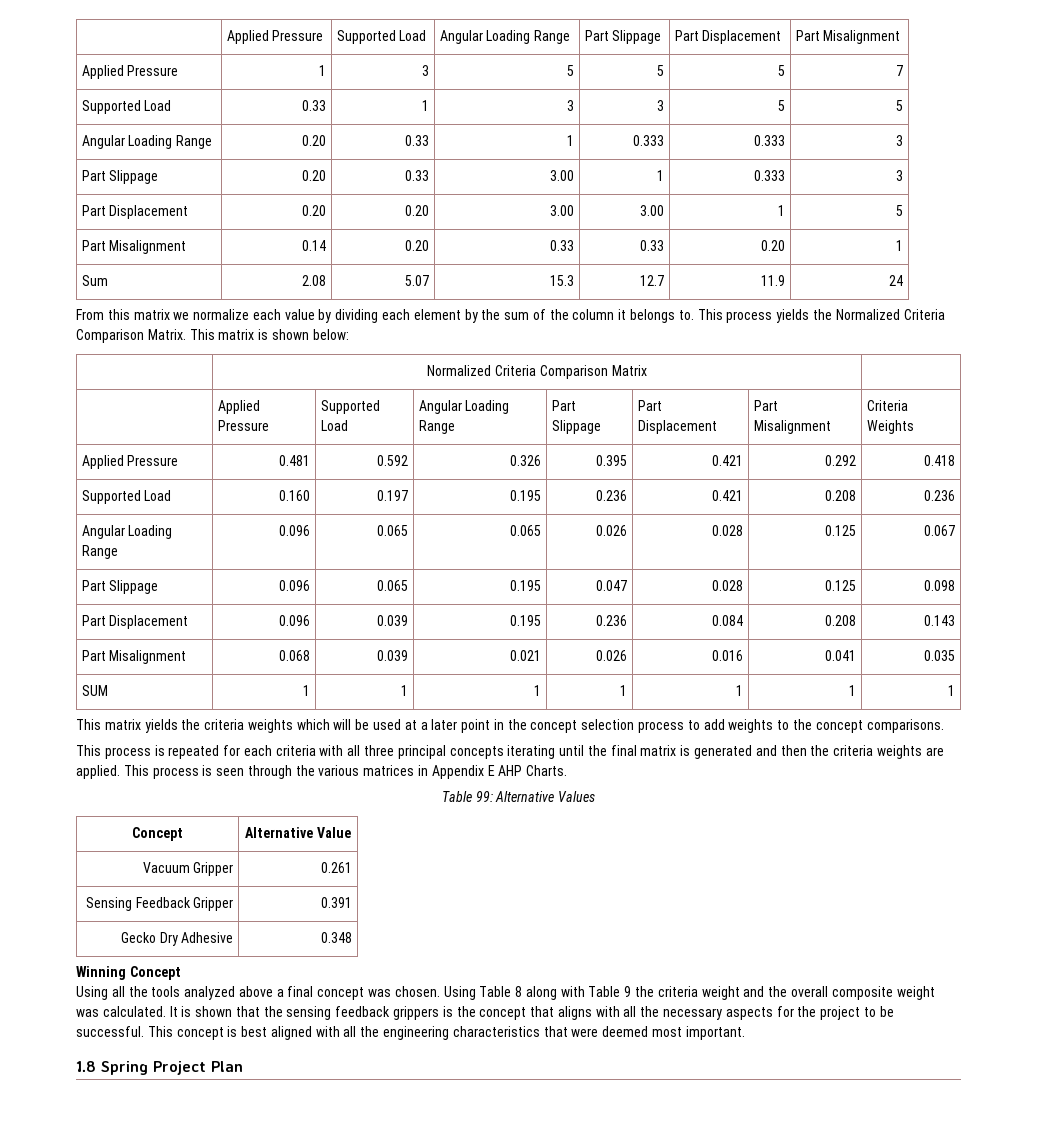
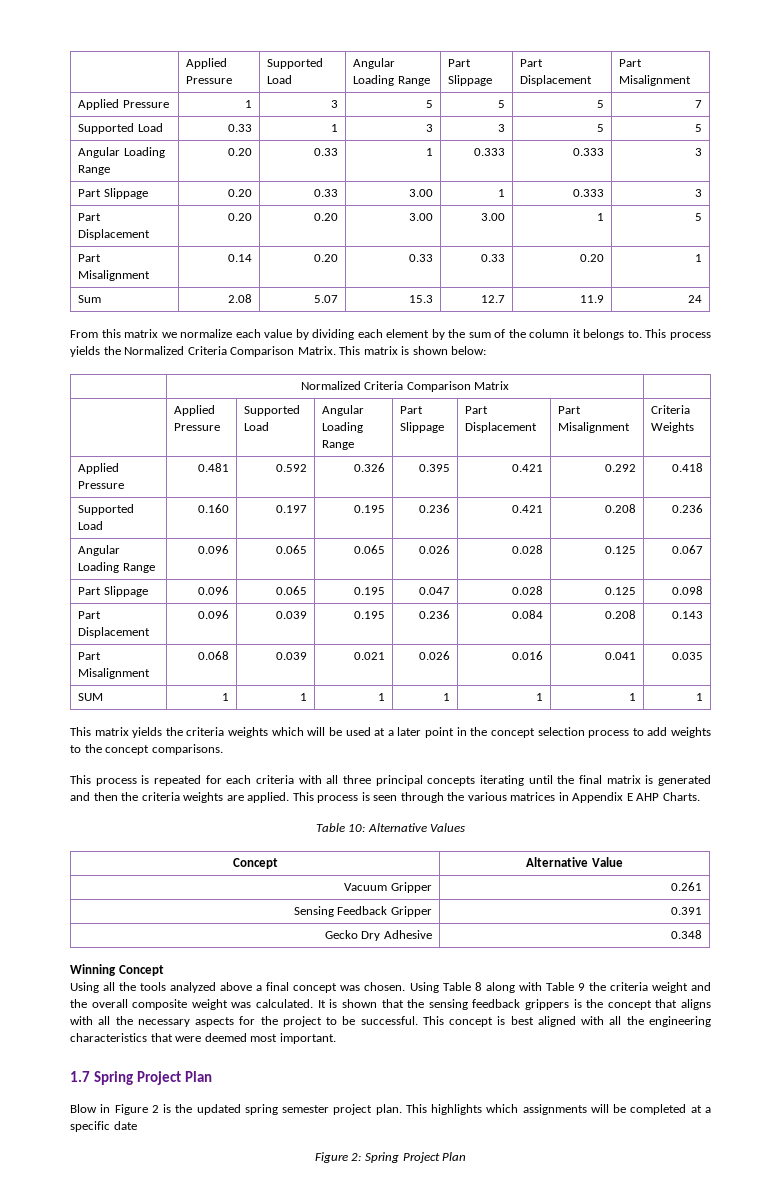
[475,791,493,802] 99: -> [348,824,366,832] 10:
[76,1061,243,1075] 1.8 Spring Project Plan -> [70,1071,213,1085] [70,1104,712,1115] [70,1121,137,1132] [314,1152,467,1163] 1.7 Spring Project Plan // Blow in Figure 2 is the updated spring semester project plan. This highlights which assignments will be completed at a specific date // Figure 2: Spring Project Plan

